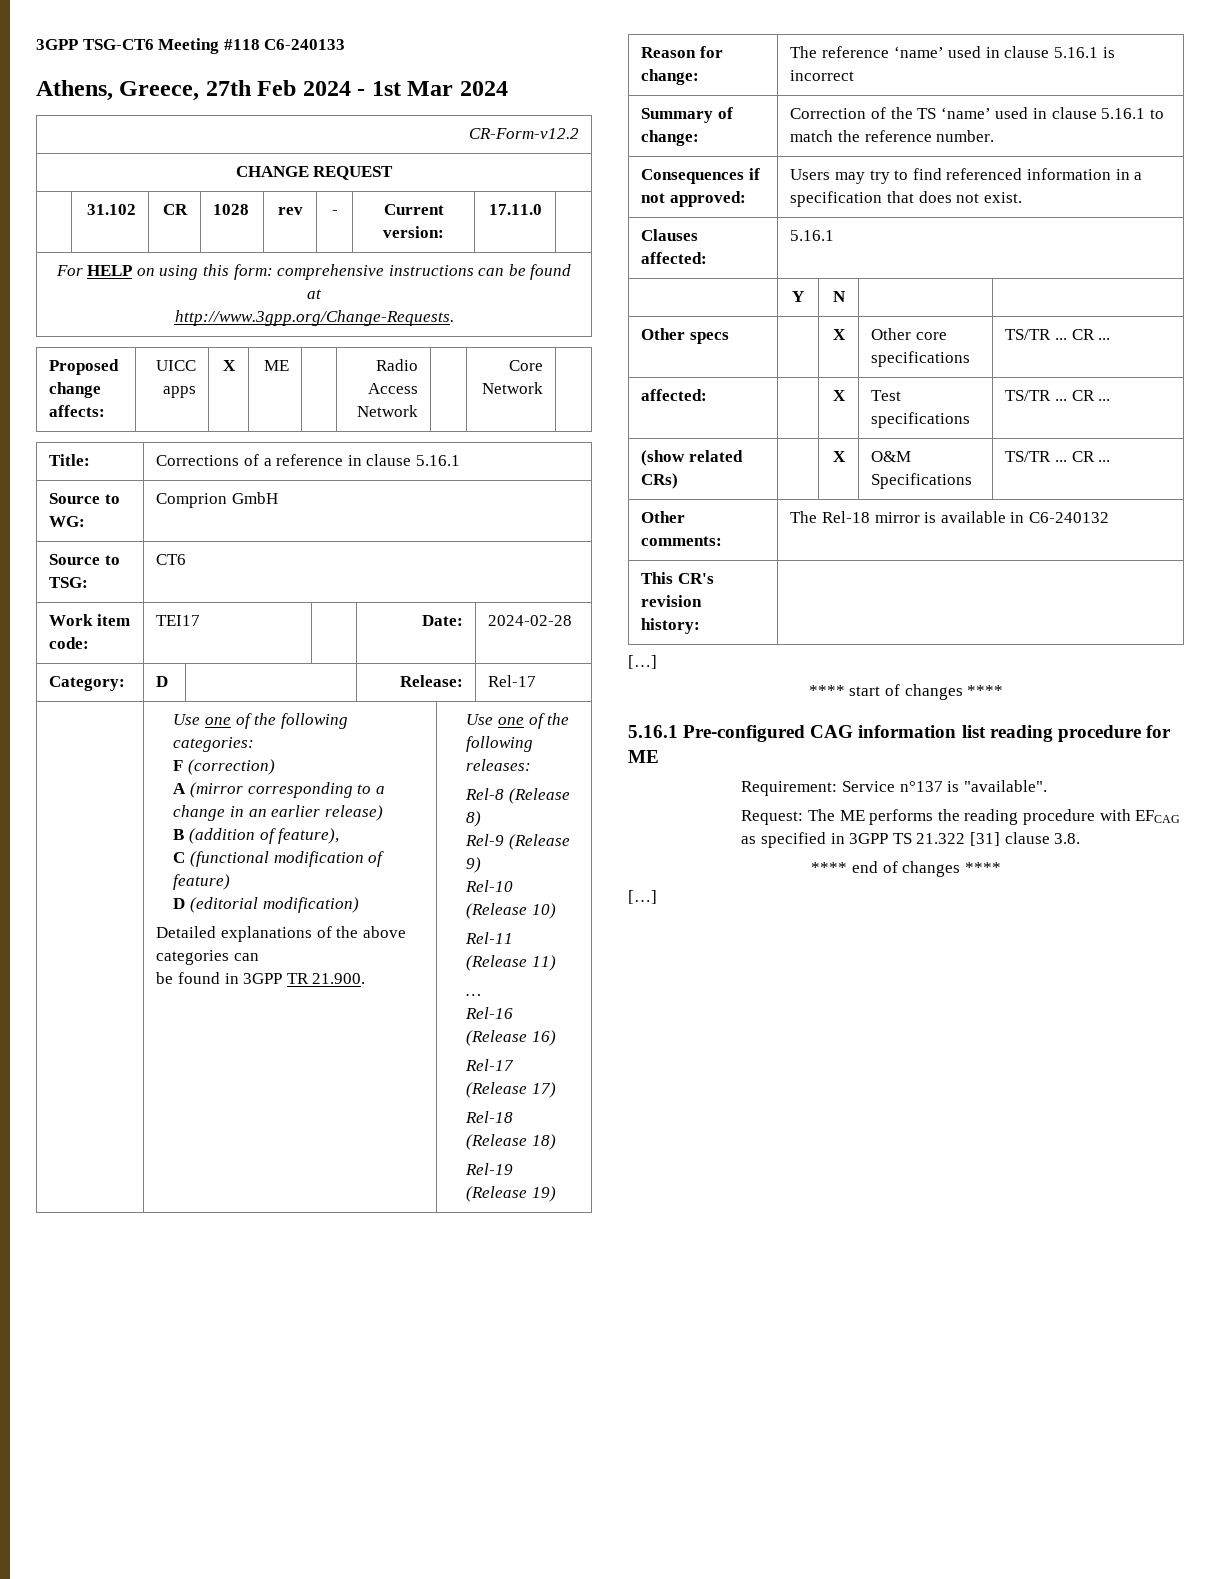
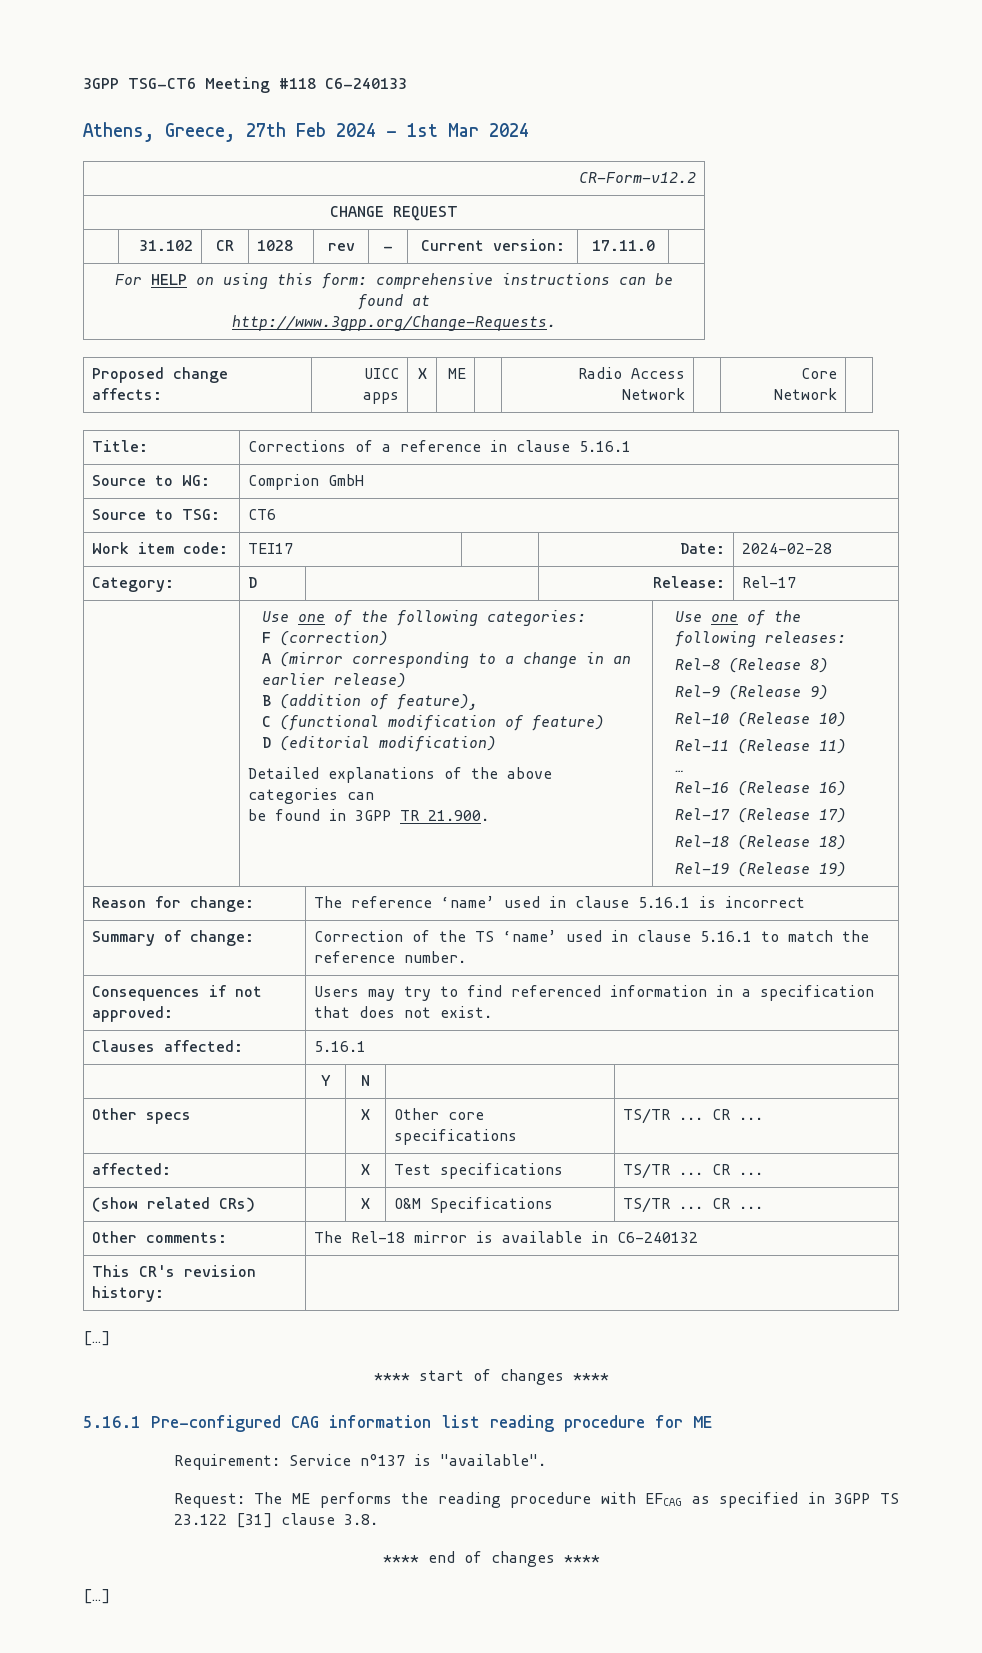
[916,833,966,844] 21.322 -> [173,1514,227,1525] 23.122

